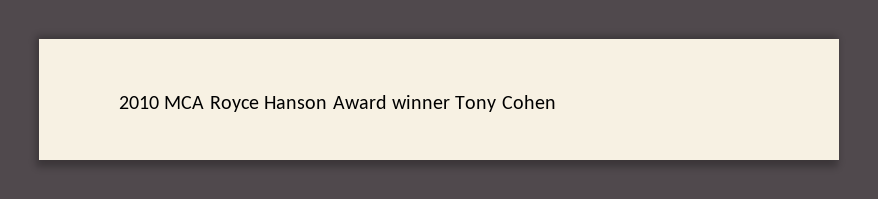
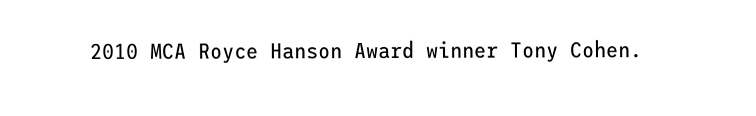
[501,95,556,109] Cohen -> [569,39,643,59] Cohen.

